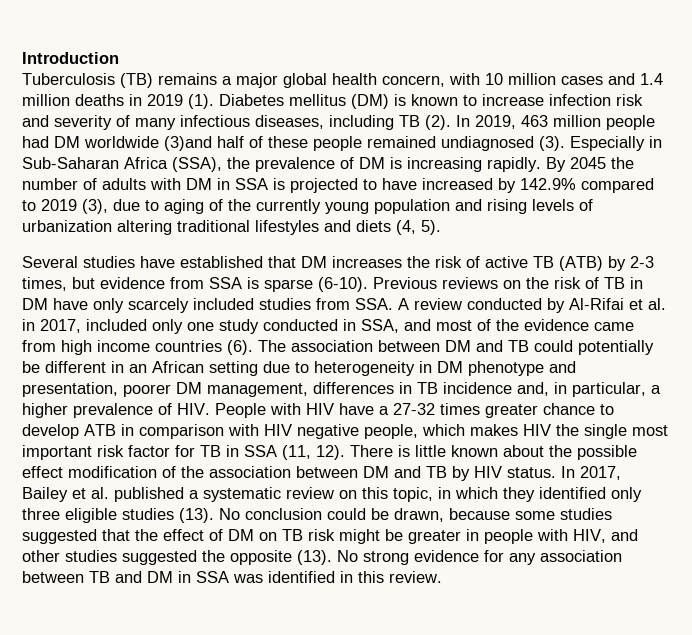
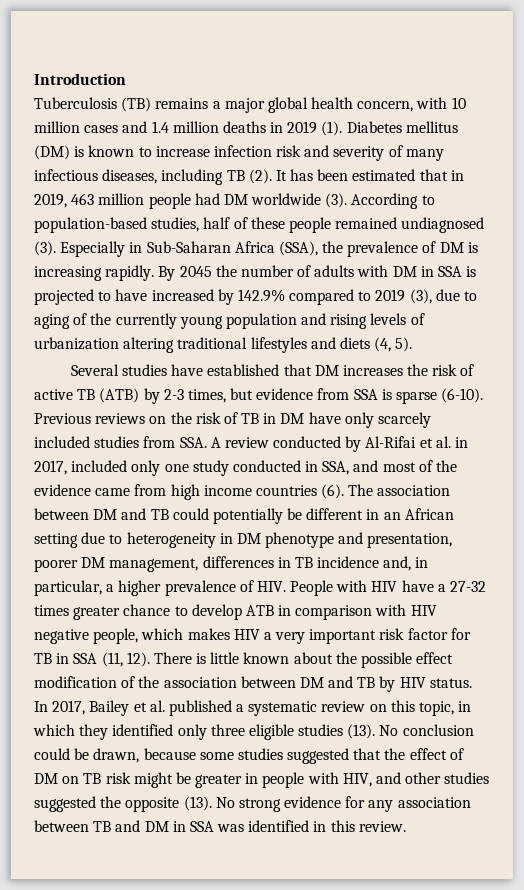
[456,115,470,127] In -> [275,169,464,181] It has been estimated that in
[164,136,212,151] (3)and -> [325,193,435,209] [34,217,200,233] (3). According to population-based studies,
[556,424,668,439] the single most -> [263,632,306,644] a very

